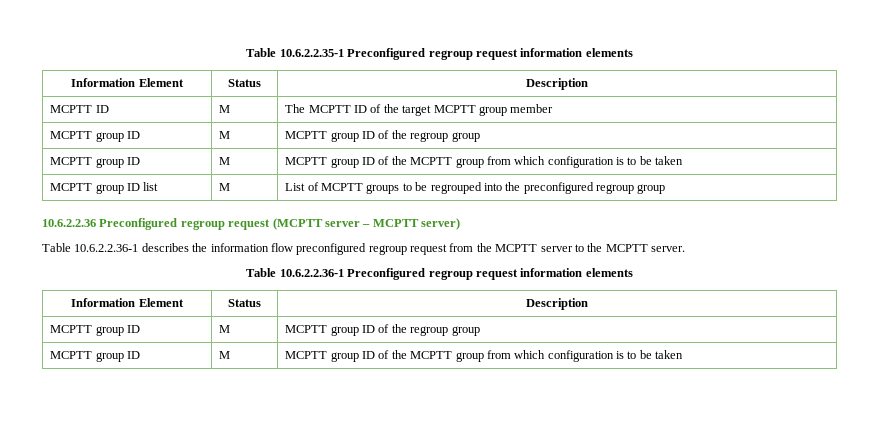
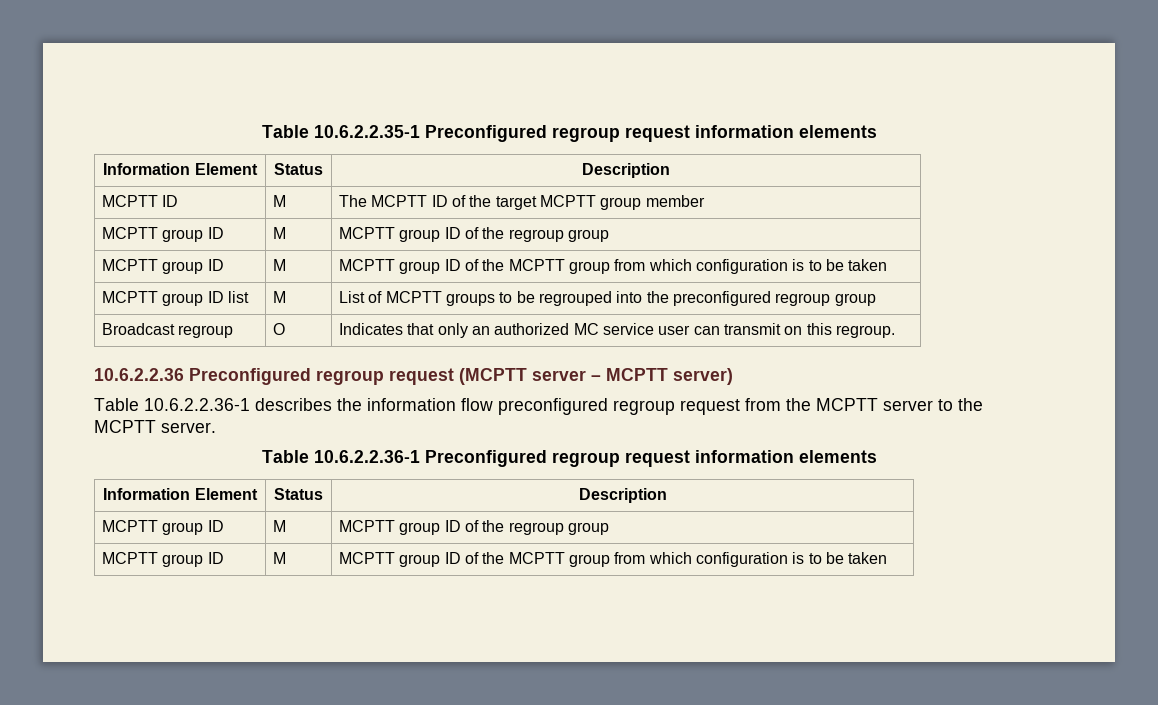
(666, 189) none -> [102,323,234,338] [273,323,286,335] [339,323,895,338] // Broadcast regroup | O | Indicates that only an authorized MC service user can transmit on this regroup.

